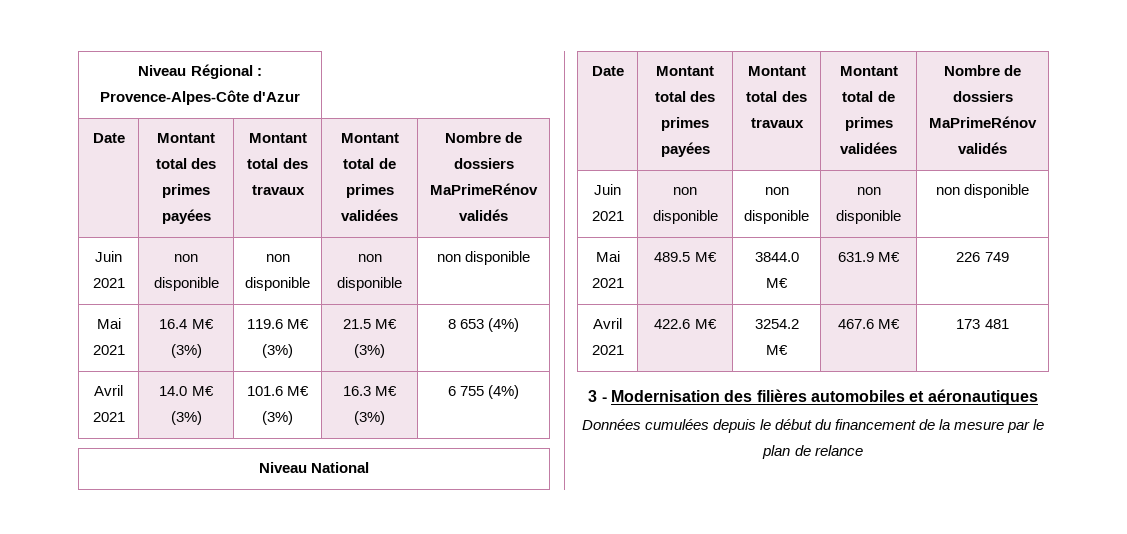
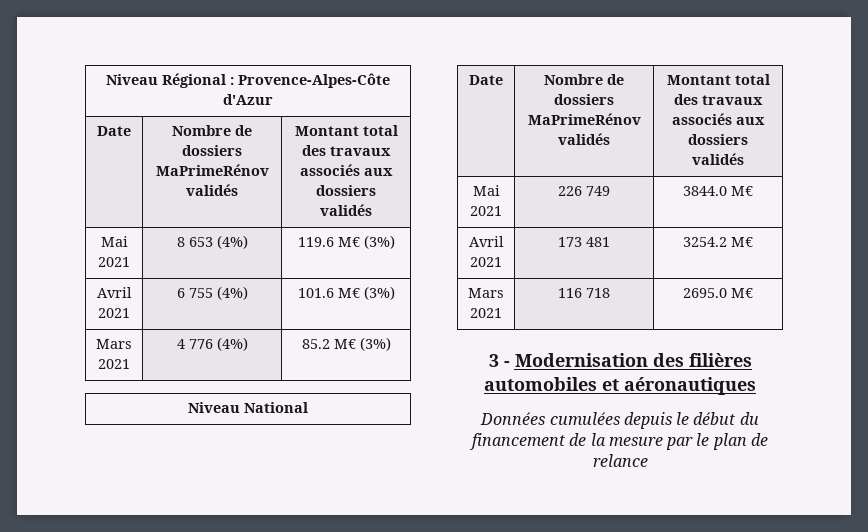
[157,133,215,143] [155,158,217,169] [162,184,210,198] [161,209,211,224] [248,133,307,143] [247,158,308,169] [251,185,305,195] [340,133,399,143] [343,158,396,169] [345,184,394,198] [341,209,398,221] [444,132,523,143] [453,158,514,169] [430,183,538,195] [459,209,508,221] [95,251,122,262] [92,278,125,288] [174,254,198,262] [153,277,219,291] [265,254,290,262] [245,277,310,291] [357,254,382,262] [337,277,402,291] [436,251,531,265] [96,318,121,329] [92,345,125,355] [159,319,214,329] [170,344,202,358] [246,319,310,329] [262,344,293,358] [342,319,398,329] [354,344,385,358] [447,318,520,332] [94,385,123,396] [92,412,125,422] [159,386,214,396] [170,411,202,425] [246,386,310,396] [262,411,293,425] [342,386,398,396] [354,411,385,425] [447,385,520,399] [258,462,370,473] [591,66,624,76] [656,66,714,76] [654,91,716,102] [661,117,709,131] [660,142,710,157] [747,66,806,76] [746,91,807,102] [750,118,804,128] [839,66,898,76] [842,91,895,102] [844,117,893,131] [840,142,897,154] [943,65,1022,76] [952,91,1013,102] [929,116,1037,128] [958,142,1007,154] [594,184,621,195] [591,211,624,221] [673,187,697,195] [652,210,718,224] [764,187,789,195] [744,210,809,224] [856,187,881,195] [836,210,901,224] [935,184,1030,198] [595,251,620,262] [591,278,624,288] [654,252,717,262] Montant total des primes payées | Montant total des travaux | Montant total de primes validées | Nombre de dossiers MaPrimeRénov validés // Juin 2021 | non disponible | non disponible | non disponible | non disponible // Mai 2021 | 16.4 M€ (3%) | 119.6 M€ (3%) | 21.5 M€ (3%) | 8 653 (4%) // Avril 2021 | 14.0 M€ (3%) | 101.6 M€ (3%) | 16.3 M€ (3%) | 6 755 (4%) // Niveau National // Date | Montant total des primes payées | Montant total des travaux | Montant total de primes validées | Nombre de dossiers MaPrimeRénov validés // Juin 2021 | non disponible | non disponible | non disponible | non disponible // Mai 2021 | 489.5 M€ -> [172,125,252,136] [182,145,242,156] [155,164,269,176] [186,184,238,196] [294,125,398,136] [302,145,391,156] [300,164,393,176] [316,185,376,196] [320,204,372,216] [100,236,128,247] [98,257,130,267] [176,235,248,249] [297,235,395,249] [96,287,132,298] [98,308,130,318] [176,286,248,300] [297,286,395,300] [96,339,132,349] [98,359,130,369] [176,337,248,351] [301,337,391,351] [188,402,308,413] [469,75,503,85] [544,74,624,85] [554,94,614,105] [527,113,641,125] [558,133,610,145] [666,74,770,85] [674,94,763,105] [672,113,765,125] [688,134,748,145] [692,153,744,165] [472,185,500,196] [470,206,502,216] [558,186,610,196] Nombre de dossiers MaPrimeRénov validés | Montant total des travaux associés aux dossiers validés // Mai 2021 | 8 653 (4%) | 119.6 M€ (3%) // Avril 2021 | 6 755 (4%) | 101.6 M€ (3%) // Mars 2021 | 4 776 (4%) | 85.2 M€ (3%) // Niveau National // Date | Nombre de dossiers MaPrimeRénov validés | Montant total des travaux associés aux dossiers validés // Mai 2021 | 226 749
[837,252,901,262] [956,252,1009,262] [593,318,622,329] [591,345,624,355] [654,319,717,329] | 631.9 M€ | 226 749 // Avril 2021 | 422.6 M€ -> [468,236,504,247] [470,257,502,267] [558,237,610,247] // Avril 2021 | 173 481
[837,319,901,329] [956,319,1009,329] | 467.6 M€ | 173 481 -> [468,288,504,298] [470,308,502,318] [558,288,610,298] [683,288,753,298] // Mars 2021 | 116 718 | 2695.0 M€

